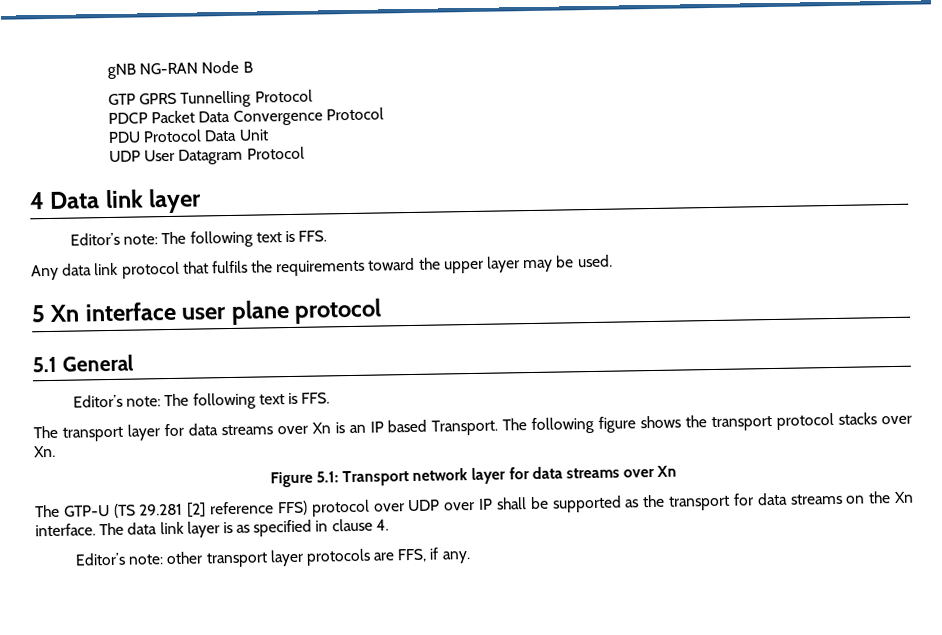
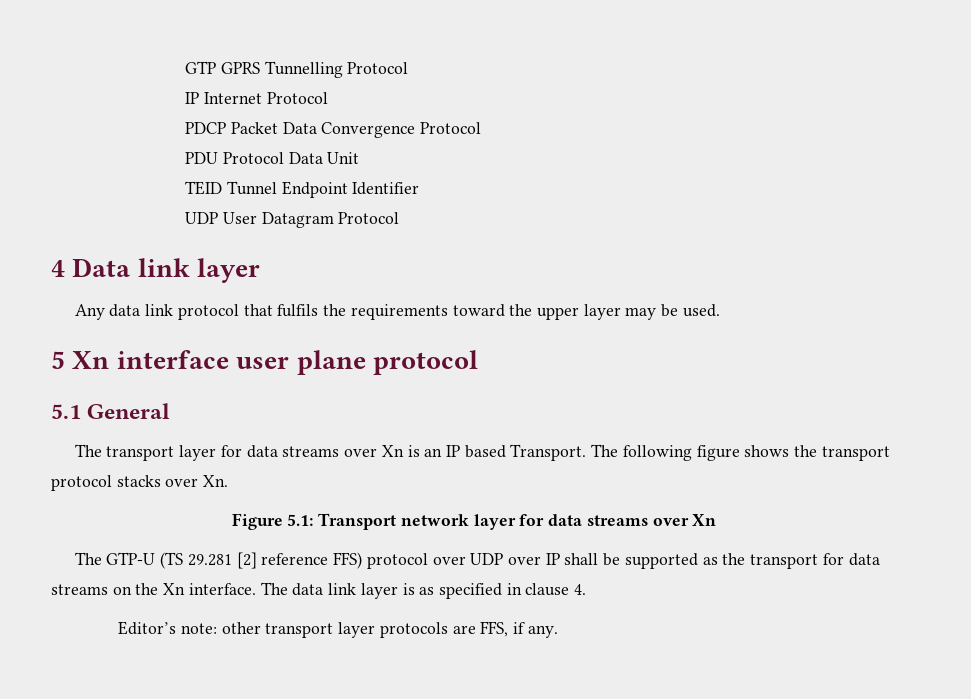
[107,60,253,79] gNB NG-RAN Node B // -> (185, 67) none
(313, 96) none -> [185,92,328,104] // IP Internet Protocol
(269, 135) none -> [185,181,420,198] // TEID Tunnel Endpoint Identifier
[70,230,328,248] // Editor’s note: The following text is FFS. -> (261, 270) none
[73,392,331,410] // Editor’s note: The following text is FFS. -> (171, 411) none

